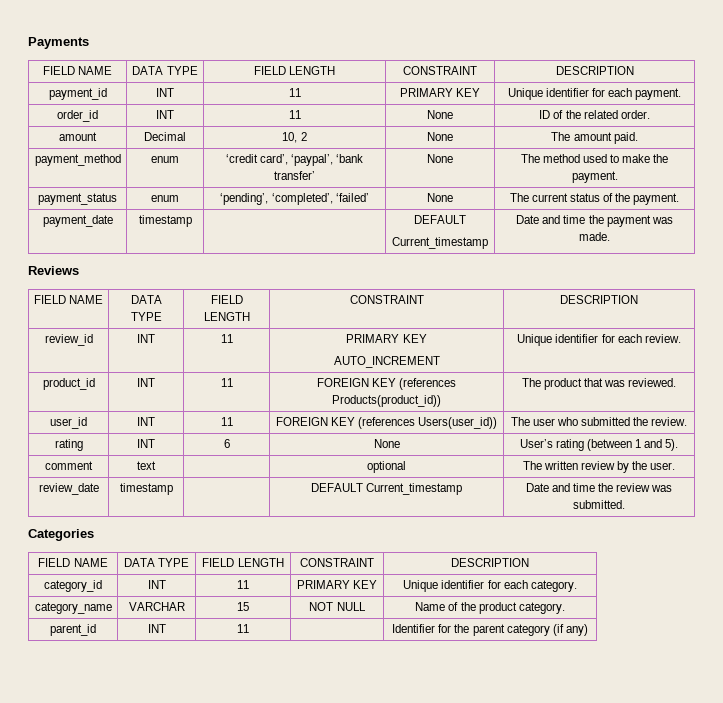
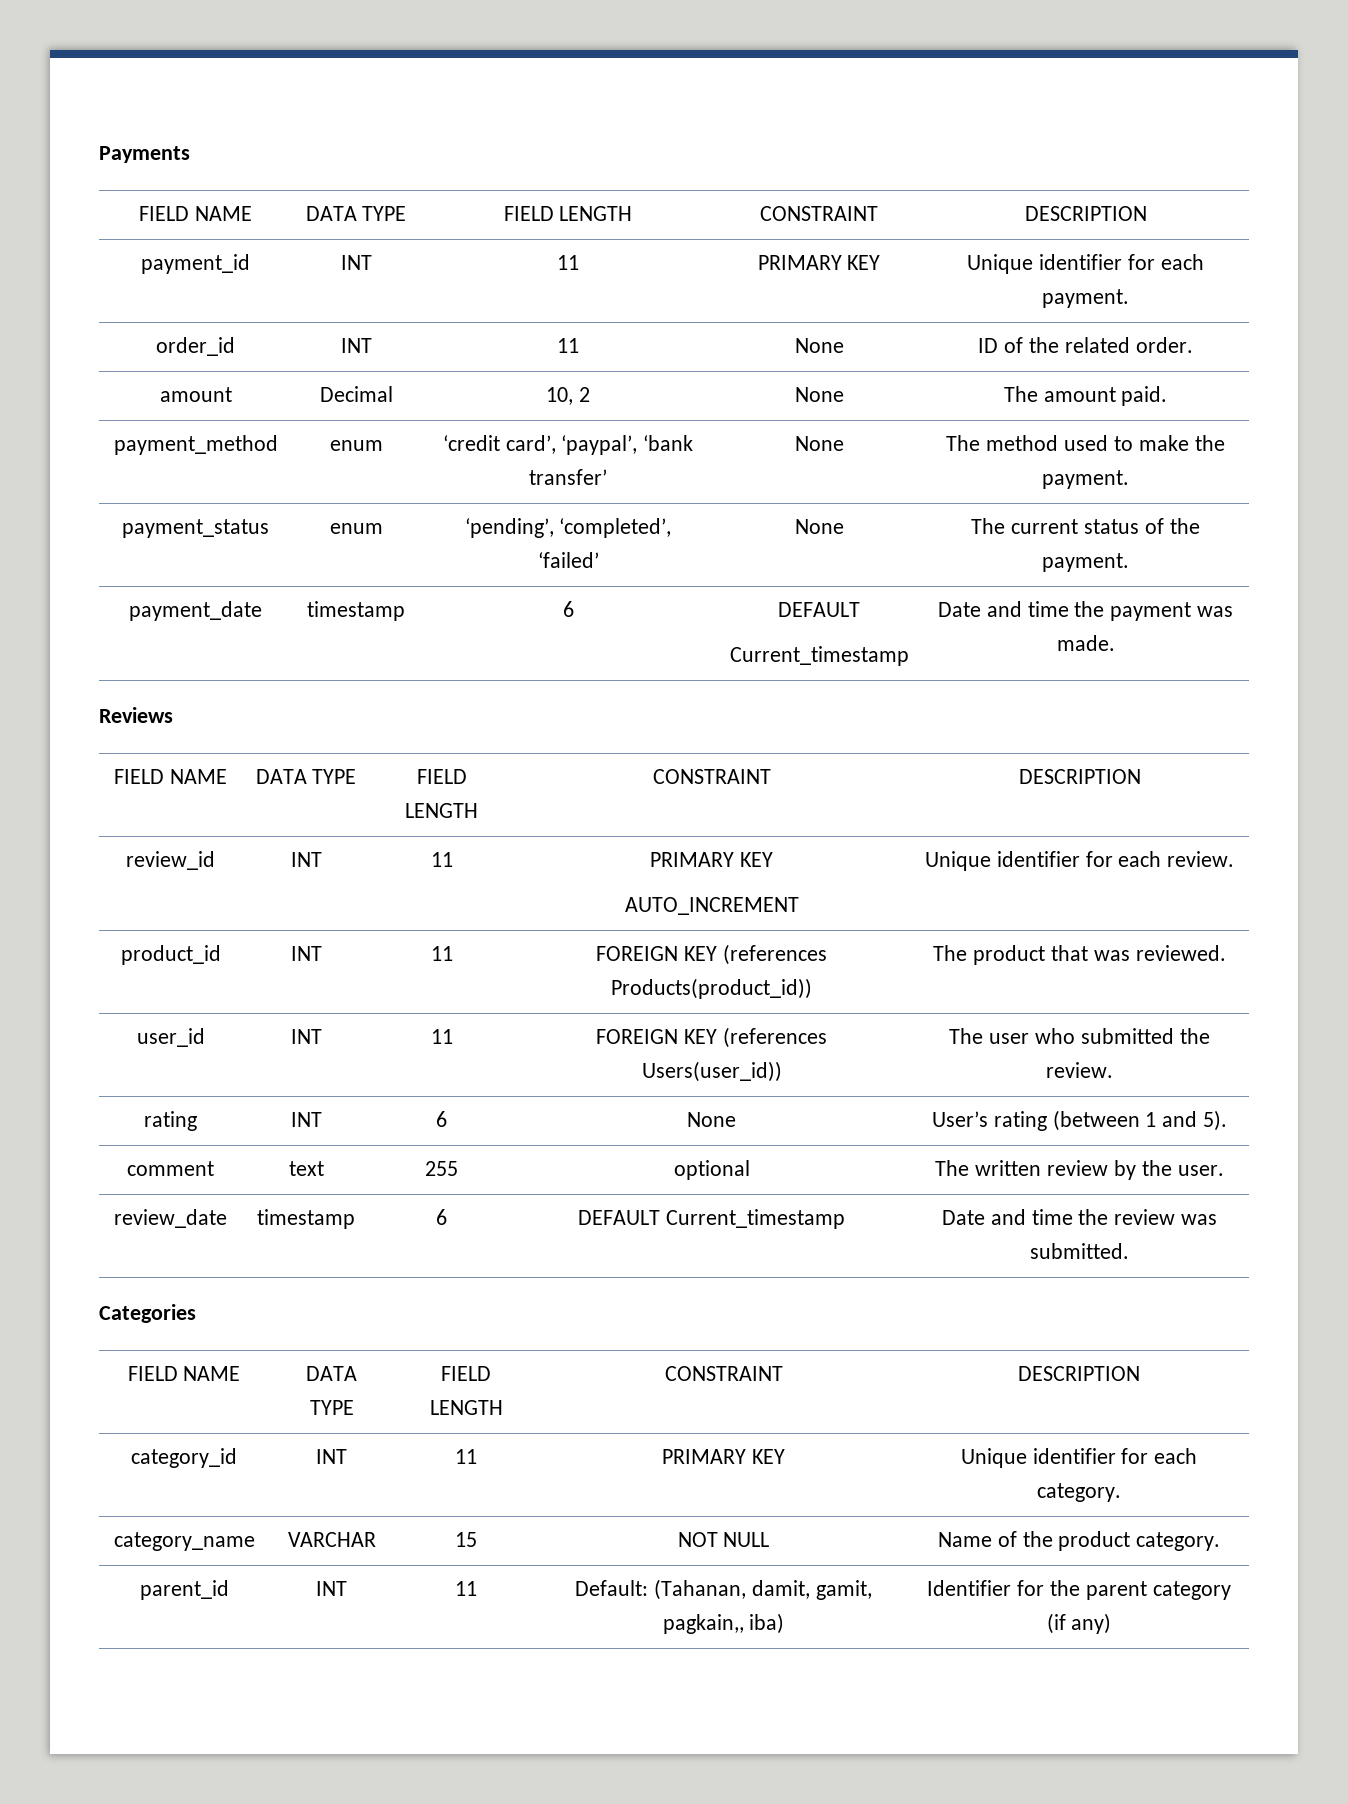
(192, 221) none -> [562,601,574,617] 6
(156, 465) none -> [425,1161,458,1176] 255
(173, 489) none -> [436,1209,447,1225] 6
(249, 628) none -> [575,1579,872,1600] [662,1613,785,1634] Default: (Tahanan, damit, gamit, pagkain,, iba)

